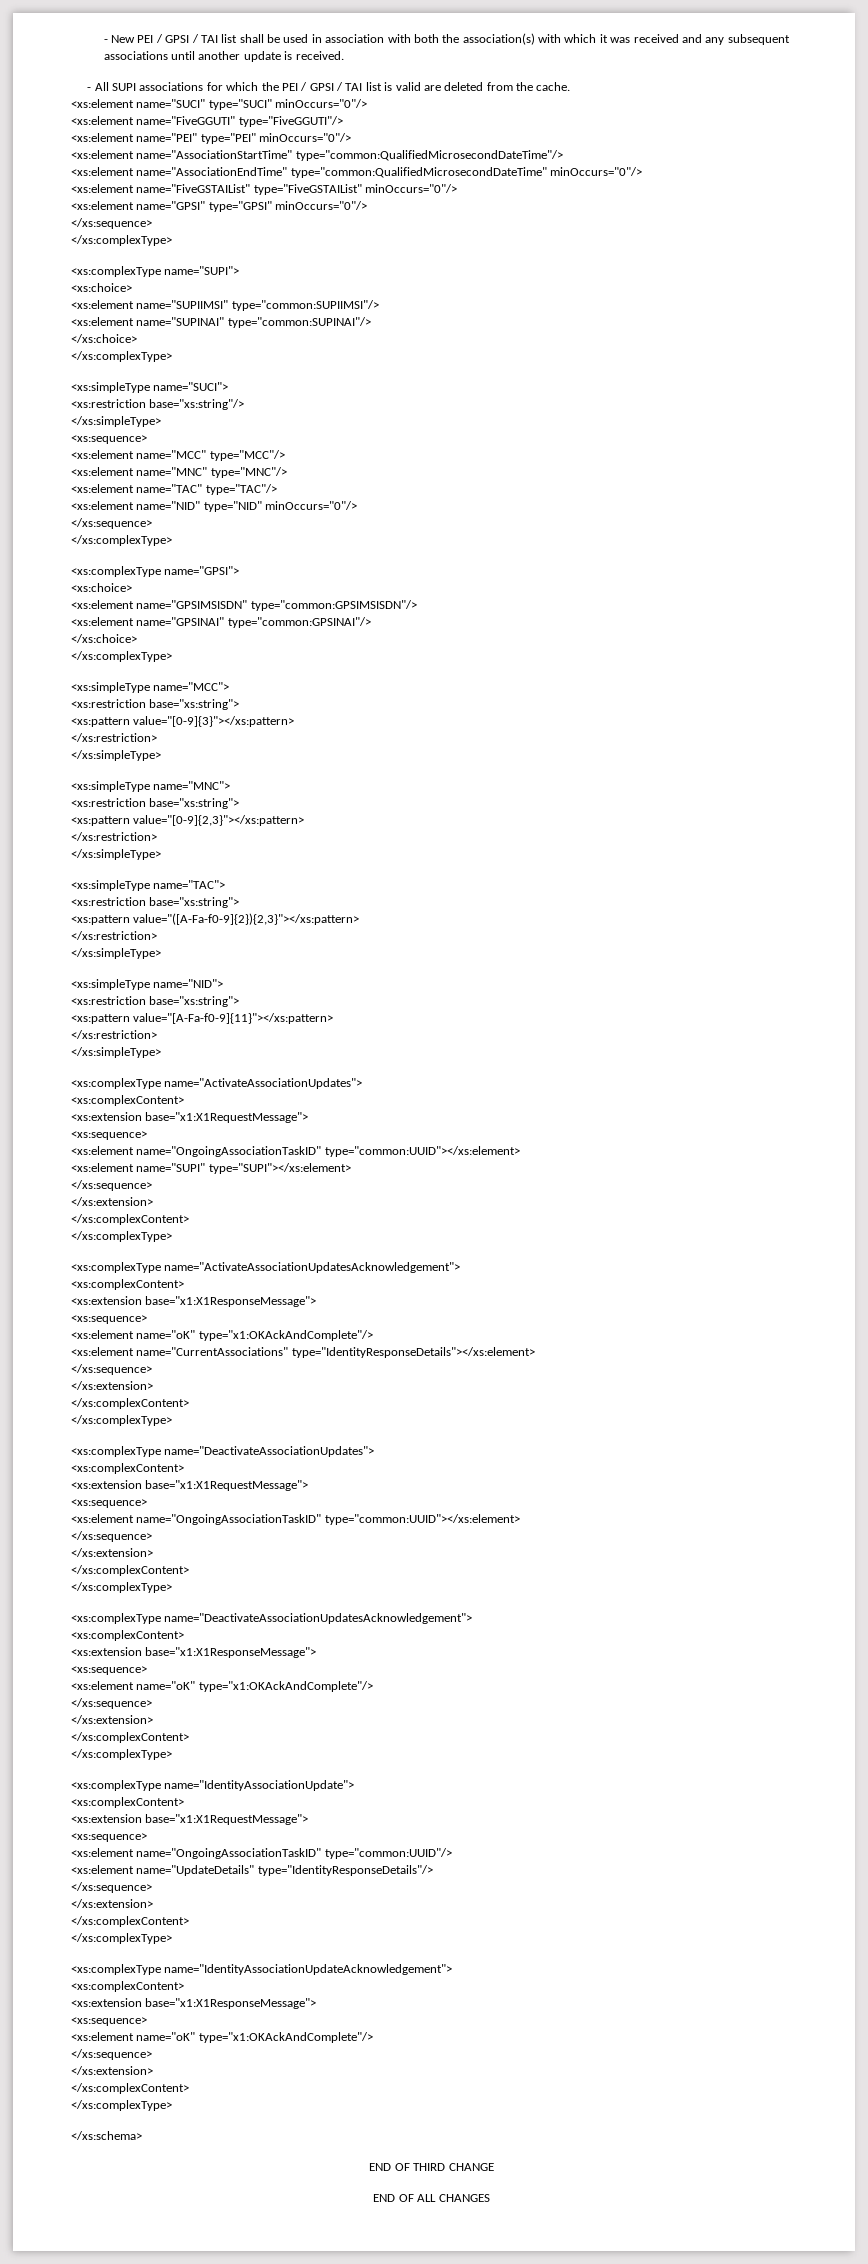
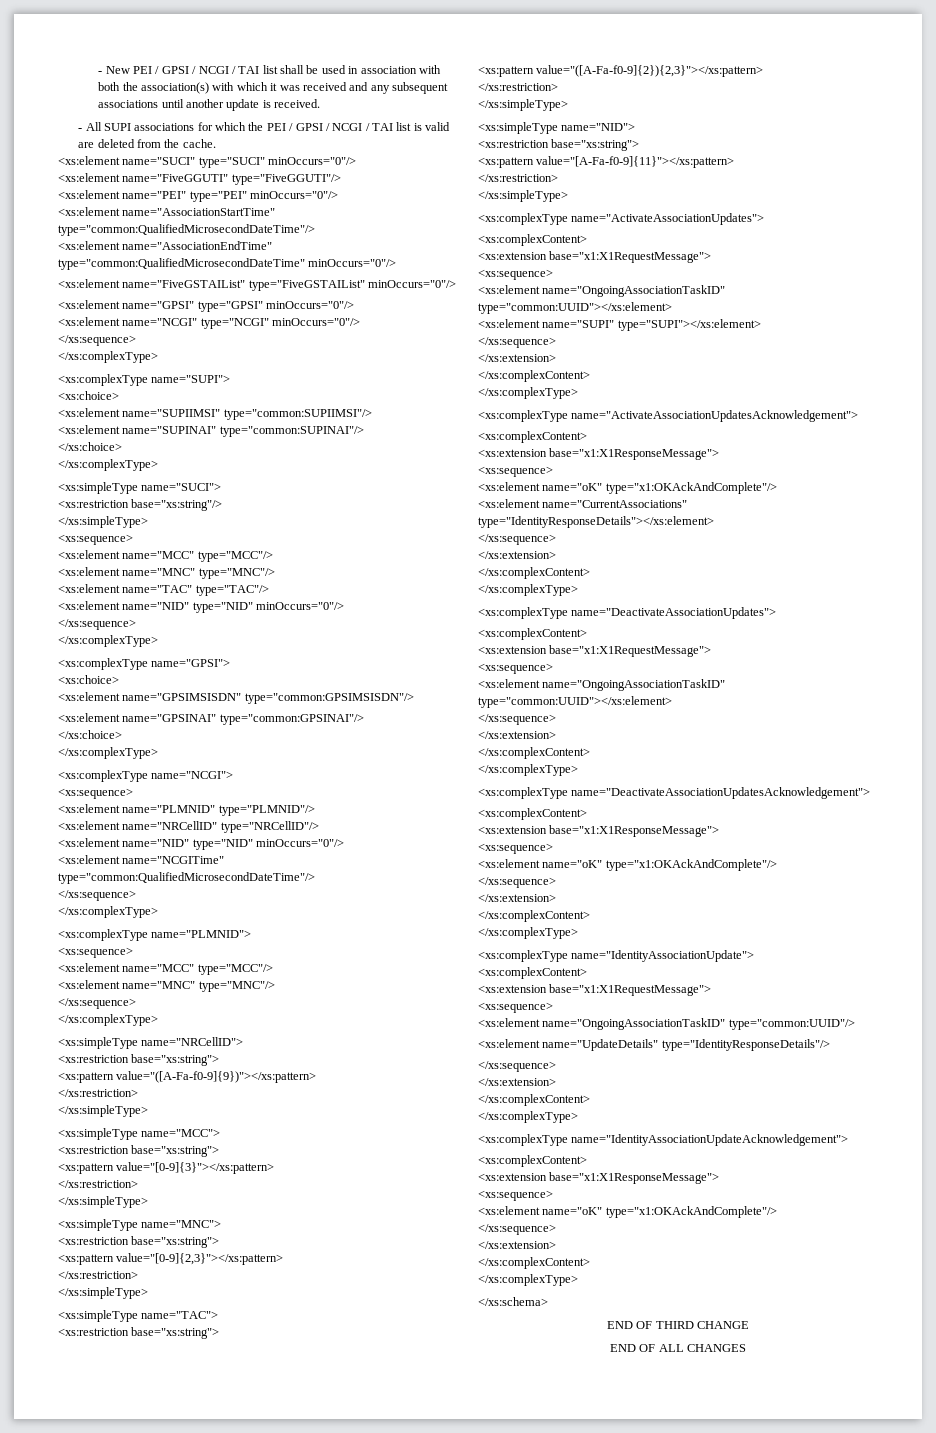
(199, 38) none -> [198,66,236,74] NCGI /
(344, 86) none -> [332,123,370,131] NCGI /
(368, 205) none -> [58,317,361,329] // <xs:element name="NCGI" type="NCGI" minOccurs="0"/>
(172, 656) none -> [58,770,234,782] [58,788,133,799] [58,804,315,816] [58,821,319,833] [58,838,345,850] [58,855,225,864] [58,872,315,884] [58,890,136,901] [58,906,158,918] [58,929,252,941] [58,947,133,958] [58,963,273,975] [58,980,275,992] [58,998,136,1009] [58,1014,158,1026] [58,1037,244,1049] [58,1054,220,1066] [58,1071,317,1083] [58,1089,138,1097] [58,1105,148,1117] // <xs:complexType name="NCGI"> // <xs:sequence> // <xs:element name="PLMNID" type="PLMNID"/> // <xs:element name="NRCellID" type="NRCellID"/> // <xs:element name="NID" type="NID" minOccurs="0"/> // <xs:element name="NCGITime" type="common:QualifiedMicrosecondDateTime"/> // </xs:sequence> // </xs:complexType> // <xs:complexType name="PLMNID"> // <xs:sequence> // <xs:element name="MCC" type="MCC"/> // <xs:element name="MNC" type="MNC"/> // </xs:sequence> // </xs:complexType> // <xs:simpleType name="NRCellID"> // <xs:restriction base="xs:string"> // <xs:pattern value="([A-Fa-f0-9]{9})"></xs:pattern> // </xs:restriction> // </xs:simpleType>

